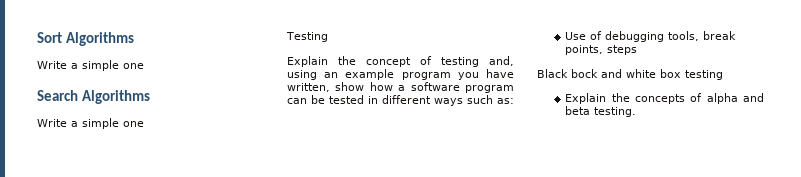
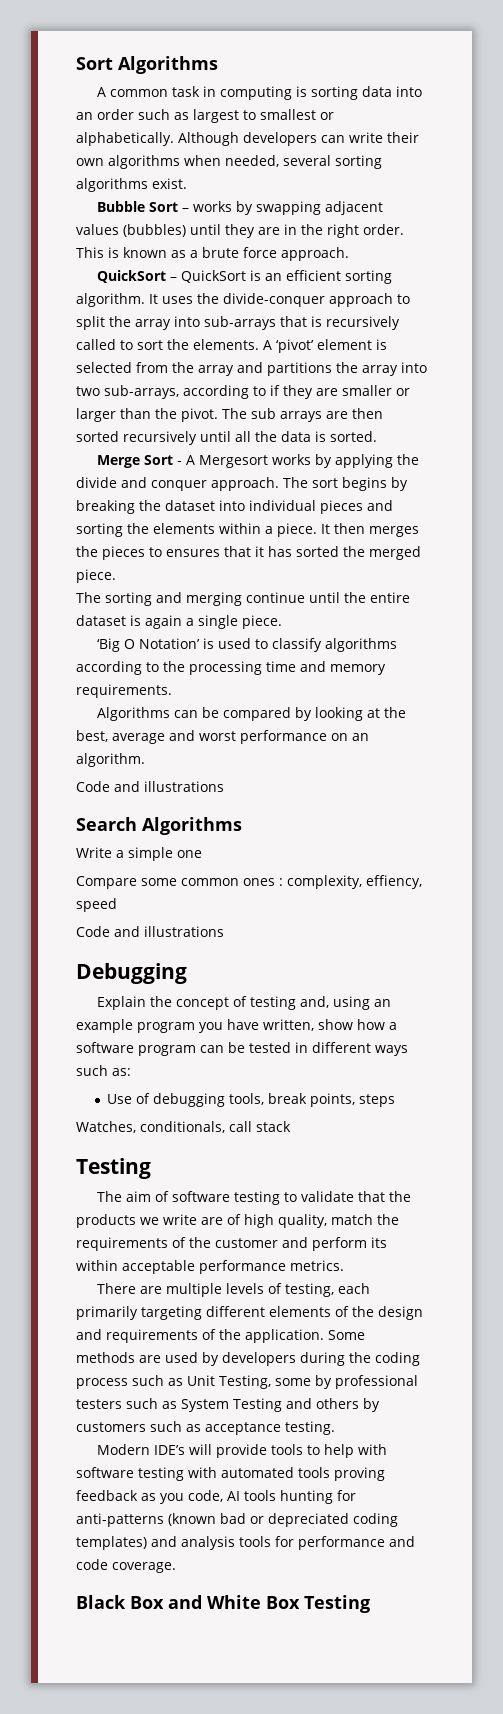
[37,60,144,71] Write a simple one -> [97,86,423,100] [76,109,334,123] [76,132,419,146] [76,155,382,169] [76,178,187,192] [97,201,384,215] [76,224,404,238] [76,247,349,261] [97,270,393,284] [76,293,410,307] [76,316,400,330] [76,339,387,353] [76,362,427,376] [76,385,410,399] [76,408,383,422] [76,431,377,445] [97,454,420,468] [76,477,408,491] [76,500,393,514] [76,523,419,537] [76,546,421,560] [76,569,116,583] [76,592,410,606] [76,615,282,629] [97,638,398,652] [76,661,386,675] [76,684,172,698] [97,707,407,721] [76,730,369,744] [76,753,145,767] [76,781,224,792] A common task in computing is sorting data into an order such as largest to smallest or alphabetically. Although developers can write their own algorithms when needed, several sorting algorithms exist. // Bubble Sort – works by swapping adjacent values (bubbles) until they are in the right order. This is known as a brute force approach. // QuickSort – QuickSort is an efficient sorting algorithm. It uses the divide-conquer approach to split the array into sub-arrays that is recursively called to sort the elements. A ‘pivot’ element is selected from the array and partitions the array into two sub-arrays, according to if they are smaller or larger than the pivot. The sub arrays are then sorted recursively until all the data is sorted. // Merge Sort - A Mergesort works by applying the divide and conquer approach. The sort begins by breaking the dataset into individual pieces and sorting the elements within a piece. It then merges the pieces to ensures that it has sorted the merged piece. // The sorting and merging continue until the entire dataset is again a single piece. // ‘Big O Notation’ is used to classify algorithms according to the processing time and memory requirements. // Algorithms can be compared by looking at the best, average and worst performance on an algorithm. // Code and illustrations
[286,32,328,42] Testing -> [76,875,422,889] [76,898,117,912] [76,926,224,937] [76,963,187,984] Compare some common ones : complexity, effiency, speed // Code and illustrations // Debugging
[537,69,723,80] [565,93,764,104] [565,106,637,117] Black bock and white box testing // Explain the concepts of alpha and beta testing. -> [76,1121,291,1133] [76,1158,151,1179] [97,1191,412,1205] [76,1214,399,1228] [76,1237,387,1251] [76,1260,344,1274] [97,1283,371,1297] [76,1306,423,1320] [76,1329,365,1343] [76,1352,420,1366] [76,1375,418,1389] [76,1398,380,1412] [76,1421,335,1435] [97,1444,388,1458] [76,1467,385,1481] [76,1490,356,1504] [76,1513,398,1527] [76,1536,415,1550] [76,1559,176,1573] [76,1595,370,1613] Watches, conditionals, call stack // Testing // The aim of software testing to validate that the products we write are of high quality, match the requirements of the customer and perform its within acceptable performance metrics. // There are multiple levels of testing, each primarily targeting different elements of the design and requirements of the application. Some methods are used by developers during the coding process such as Unit Testing, some by professional testers such as System Testing and others by customers such as acceptance testing. // Modern IDE’s will provide tools to help with software testing with automated tools proving feedback as you code, AI tools hunting for anti-patterns (known bad or depreciated coding templates) and analysis tools for performance and code coverage. // Black Box and White Box Testing

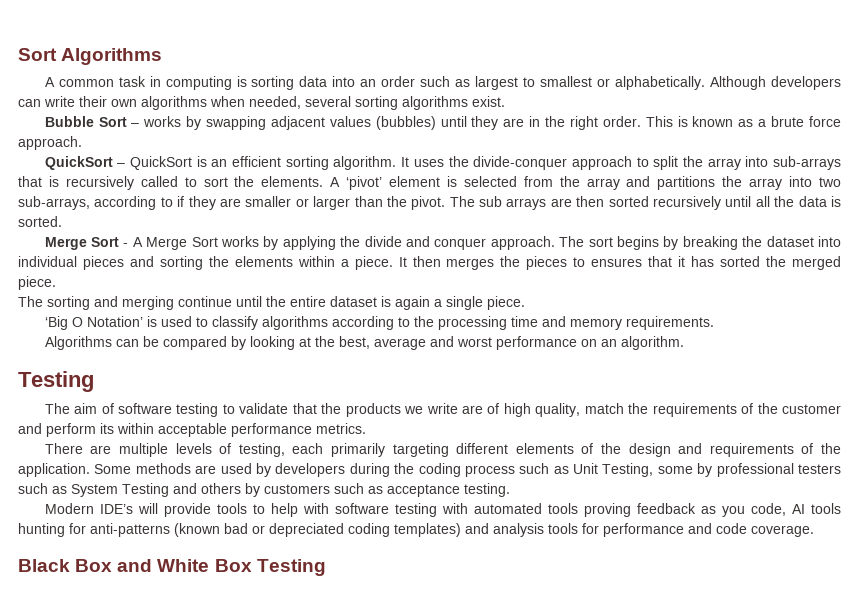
[199,455,269,468] Mergesort -> [146,237,218,250] Merge Sort
[76,781,224,792] [76,817,242,835] [76,847,202,861] [76,875,422,889] [76,898,117,912] [76,926,224,937] [76,963,187,984] [97,996,392,1010] [76,1019,397,1033] [76,1042,408,1056] [76,1065,131,1076] [107,1093,396,1107] [76,1121,291,1133] // Code and illustrations // Search Algorithms // Write a simple one // Compare some common ones : complexity, effiency, speed // Code and illustrations // Debugging // Explain the concept of testing and, using an example program you have written, show how a software program can be tested in different ways such as: // Use of debugging tools, break points, steps // Watches, conditionals, call stack -> (684, 343) none

